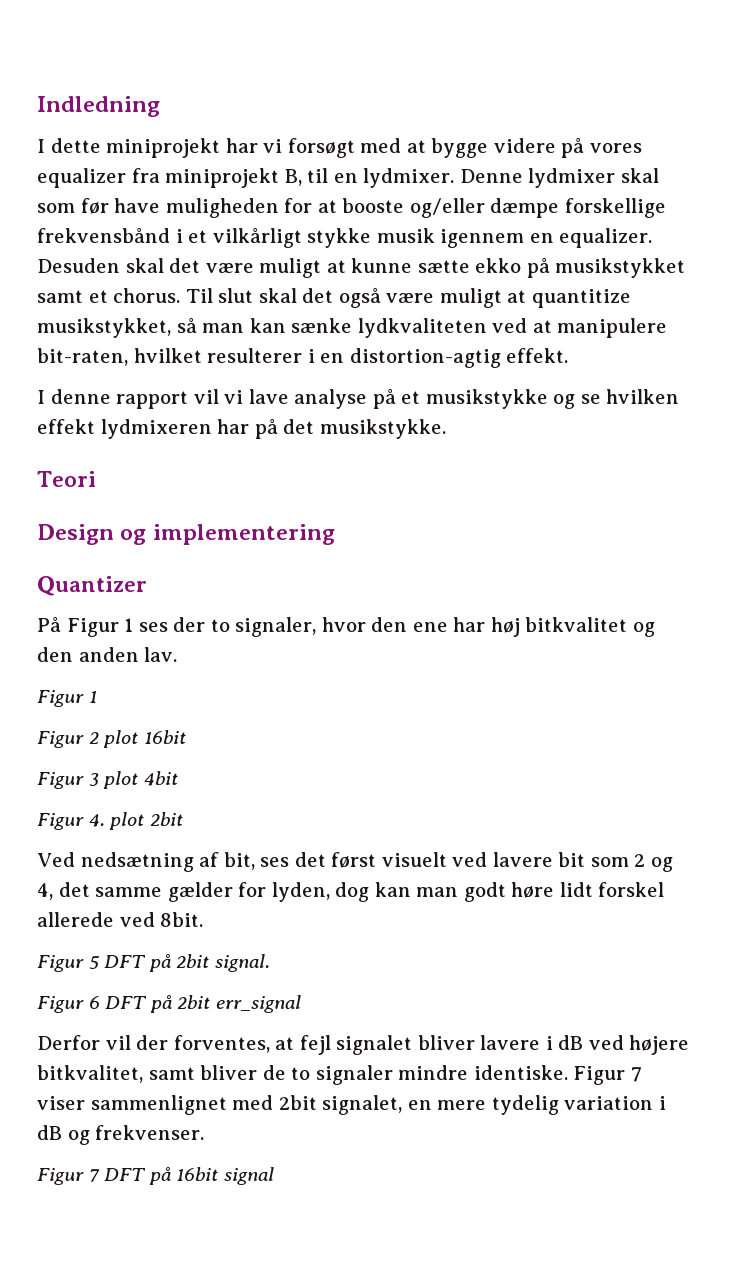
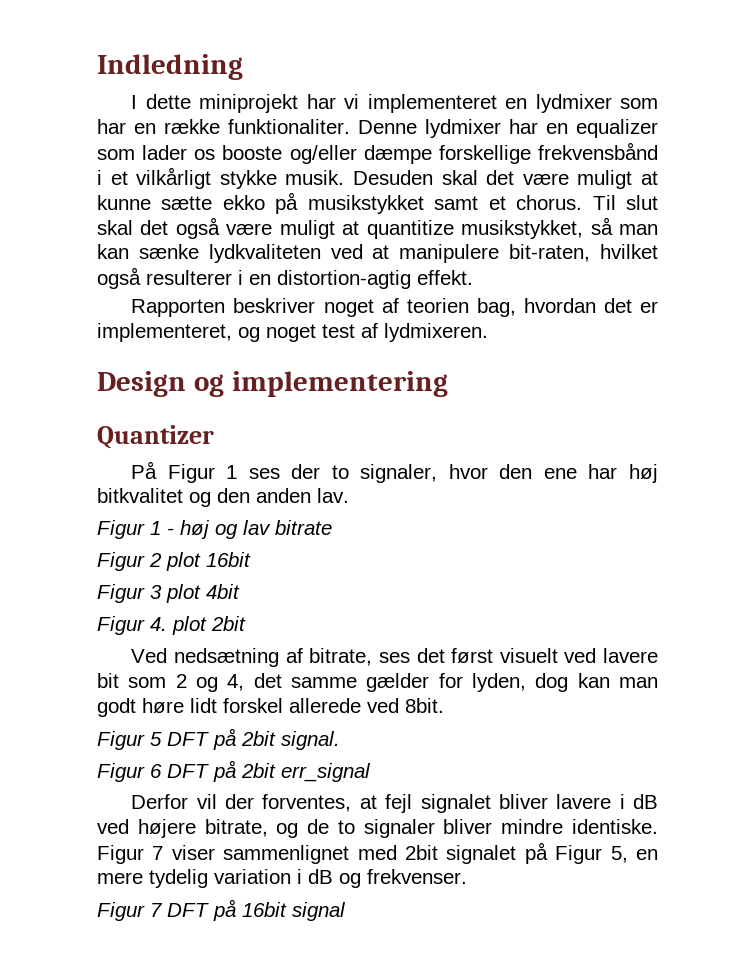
[287,137,642,158] [37,168,659,188] [37,198,337,218] forsøgt med at bygge videre på vores equalizer fra miniprojekt B, til en lydmixer. Denne lydmixer skal som før have muligheden for at -> [367,94,658,113] [97,119,658,138] [97,145,216,160] implementeret en lydmixer som har en række funktionaliter. Denne lydmixer har en equalizer som lader os
[376,228,653,248] musik igennem en equalizer. -> [285,170,345,185] musik.
(202, 355) none -> [97,267,141,289] også
[37,388,680,409] [37,418,446,439] [37,471,96,487] I denne rapport vil vi lave analyse på et musikstykke og se hvilken effekt lydmixeren har på det musikstykke. // Teori -> [131,298,658,317] [97,323,488,342] Rapporten beskriver noget af teorien bag, hvordan det er implementeret, og noget test af lydmixeren.
(97, 697) none -> [167,520,332,539] - høj og lav bitrate
[223,852,255,870] bit, -> [309,648,373,666] bitrate,
[37,1065,258,1083] bitkvalitet, samt bliver -> [204,819,299,838] bitrate, og
(393, 1075) none -> [443,819,493,834] bliver
[322,1095,403,1115] signalet, -> [446,842,628,864] signalet på Figur 5,

